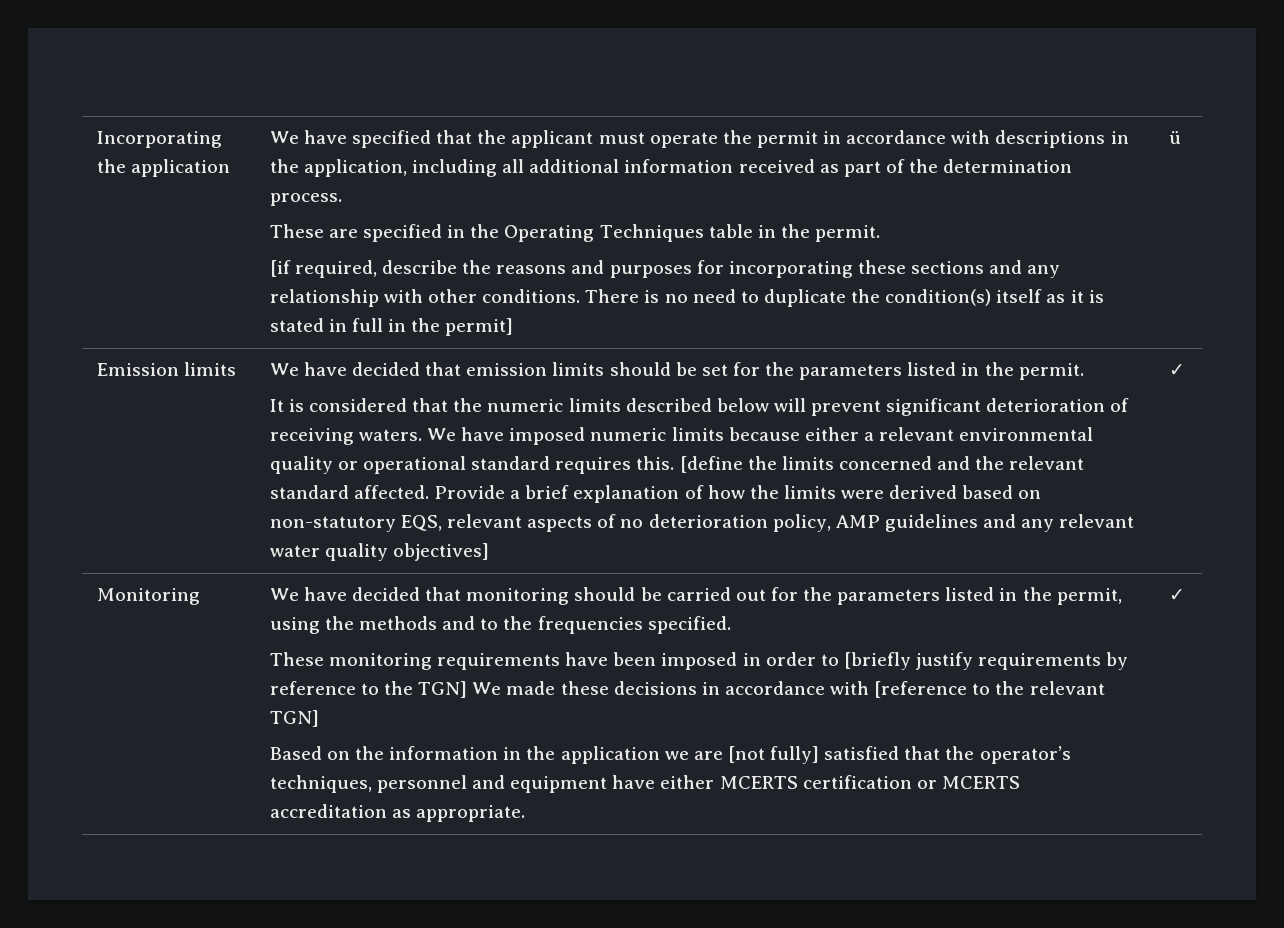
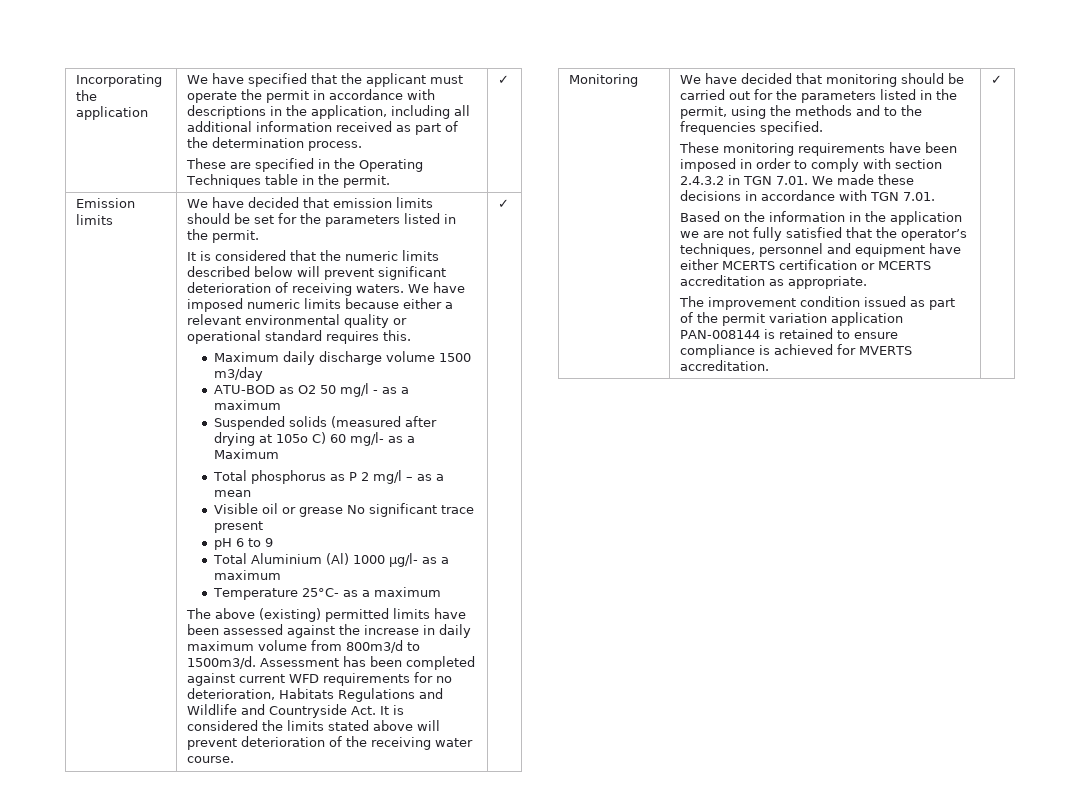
[269,260,1061,278] [269,289,1104,307] [269,318,514,336] [1168,131,1181,144] // [if required, describe the reasons and purposes for incorporating these sections and any relationship with other conditions. There is no need to duplicate the condition(s) itself as it is stated in full in the permit] | ü -> [497,75,509,84] | ✓
[679,456,1085,473] [269,485,1042,503] [269,514,1135,532] [269,543,489,561] [define the limits concerned and the relevant standard affected. Provide a brief explanation of how the limits were derived based on non-statutory EQS, relevant aspects of no deterioration policy, AMP guidelines and any relevant water quality objectives] -> [213,351,471,365] [213,367,263,381] [213,383,409,397] [213,400,281,410] [213,416,437,430] [213,432,415,446] [213,449,279,459] [212,470,444,484] [213,490,251,497] [213,503,474,517] [213,521,263,533] [213,538,273,550] [212,553,449,567] [213,570,281,580] [212,587,441,600] [185,608,466,622] [186,624,471,638] [186,640,420,653] [186,656,475,670] [186,672,452,686] [186,688,443,702] [186,704,404,718] [186,720,440,731] [186,736,473,750] [186,756,234,763] // Maximum daily discharge volume 1500 m3/day // ATU-BOD as O2 50 mg/l - as a maximum // Suspended solids (measured after drying at 105o C) 60 mg/l- as a Maximum // Total phosphorus as P 2 mg/l – as a mean // Visible oil or grease No significant trace present // pH 6 to 9 // Total Aluminium (Al) 1000 µg/l- as a maximum // Temperature 25°C- as a maximum // The above (existing) permitted limits have been assessed against the increase in daily maximum volume from 800m3/d to 1500m3/d. Assessment has been completed against current WFD requirements for no deterioration, Habitats Regulations and Wildlife and Countryside Act. It is considered the limits stated above will prevent deterioration of the receiving water course.
[843,652,1129,670] [269,681,468,698] [briefly justify requirements by reference to the TGN] -> [810,158,942,172] [679,175,808,185] comply with section 2.4.3.2 in TGN 7.01.
[874,681,1105,698] [269,710,319,727] [reference to the relevant TGN] -> [869,192,935,201] TGN 7.01.
[727,746,820,764] [not fully] -> [727,227,782,241] not fully
(525, 813) none -> [678,296,955,310] [679,312,903,326] [679,328,898,339] [679,344,912,358] [679,360,769,371] // The improvement condition issued as part of the permit variation application PAN-008144 is retained to ensure compliance is achieved for MVERTS accreditation.

